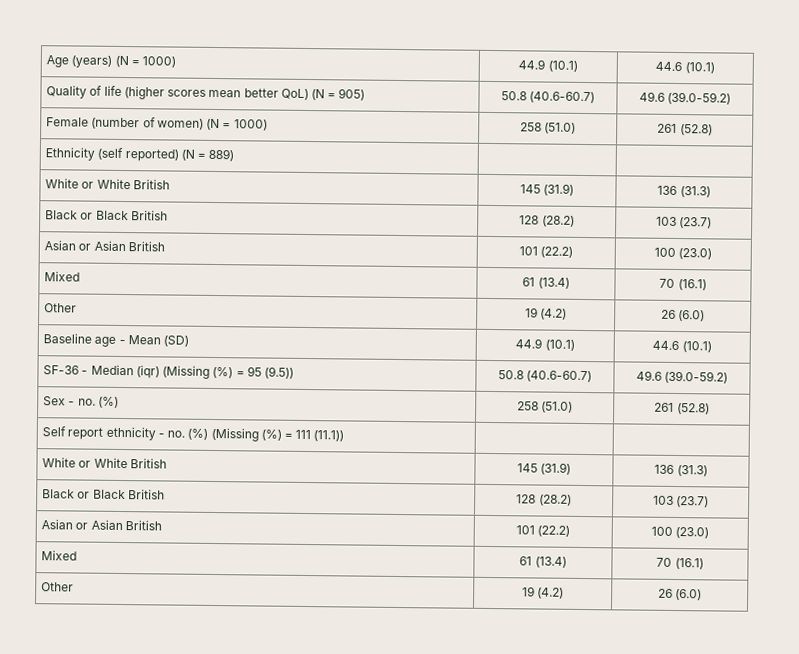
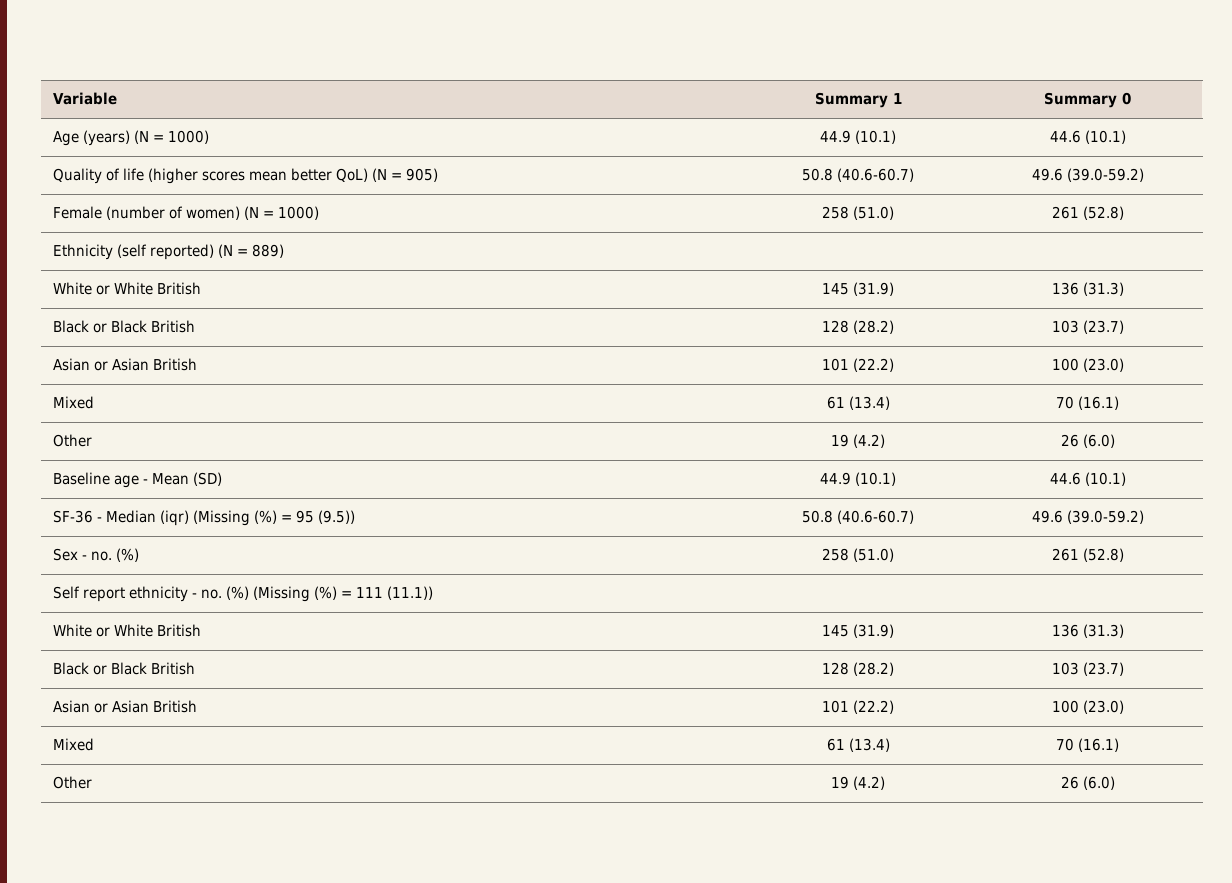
(46, 61) none -> [52,92,117,105] [814,92,902,108] [1044,92,1131,108] Variable | Summary 1 | Summary 0 //

